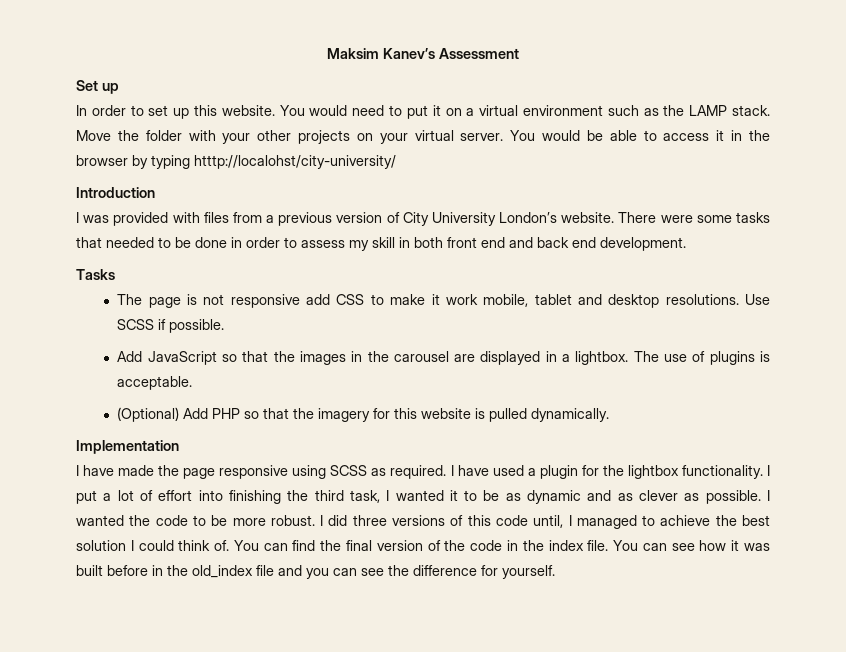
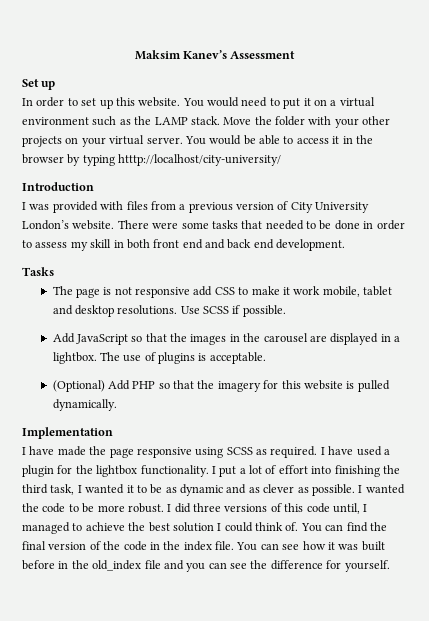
[194,155,396,169] htttp://localohst/city-university/ -> [118,154,282,166] htttp://localhost/city-university/

